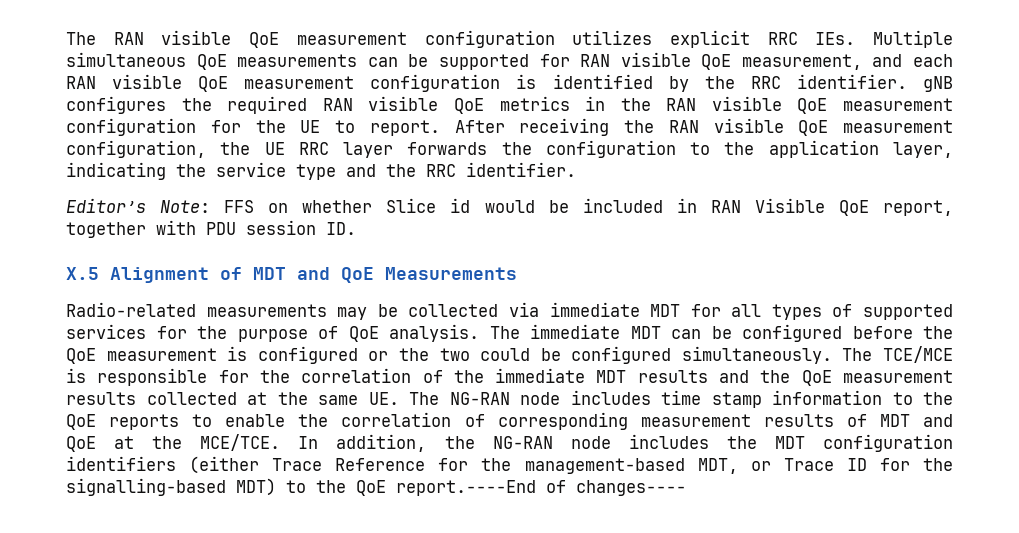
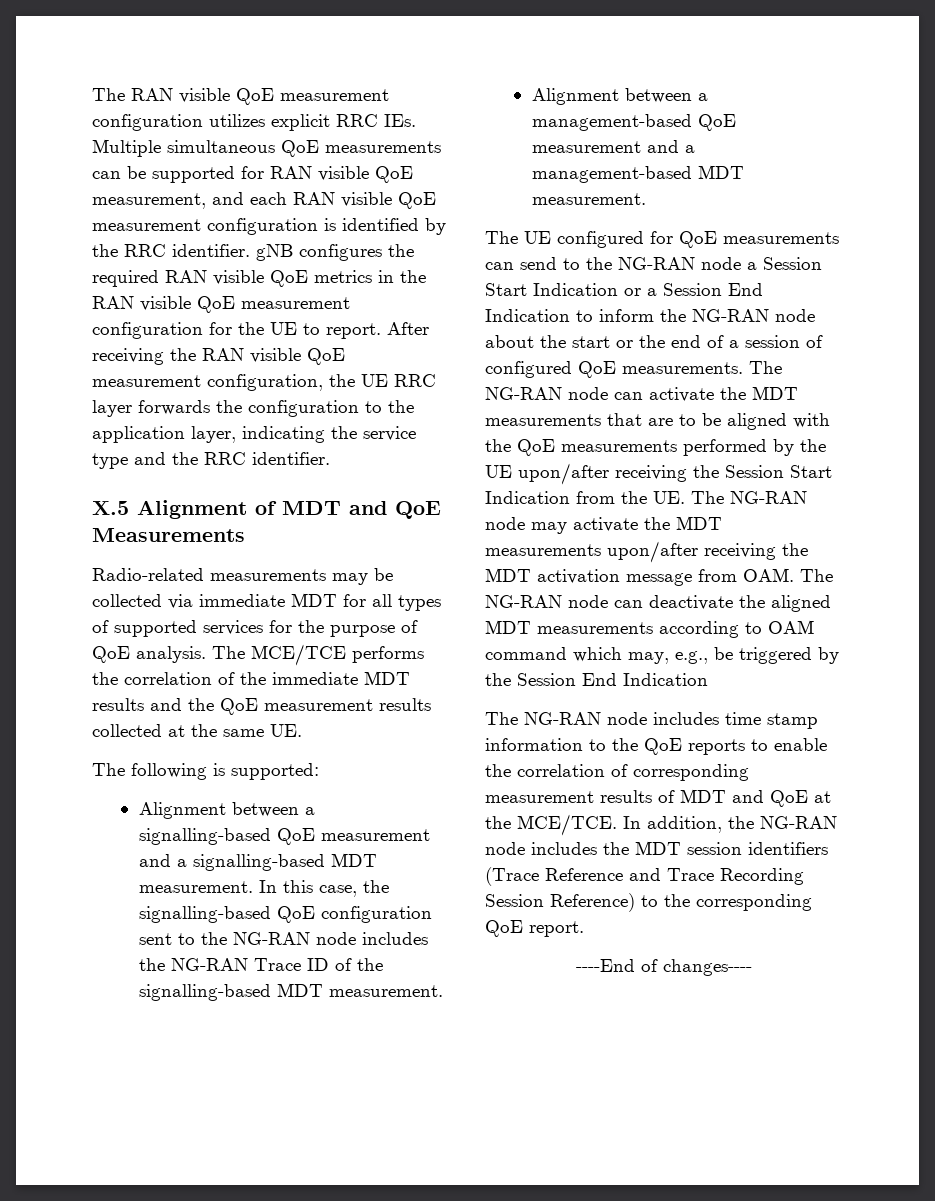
[66,198,953,216] [66,220,356,238] // Editor’s Note: FFS on whether Slice id would be included in RAN Visible QoE report, together with PDU session ID. -> (330, 458) none
[530,324,953,342] [66,346,953,364] [66,368,249,386] immediate MDT can be configured before the QoE measurement is configured or the two could be configured simultaneously. The TCE/MCE is responsible for -> [251,644,424,666] MCE/TCE performs
(399, 398) none -> [92,763,319,780] [138,802,315,819] [138,828,430,845] [138,853,377,871] [138,880,389,897] [138,906,432,923] [138,932,428,945] [138,958,383,971] [138,983,443,1001] [531,88,708,105] [531,114,736,131] [531,140,695,153] [531,165,744,183] [531,193,646,205] [485,231,839,248] [485,257,822,270] [485,283,763,296] [485,309,815,322] [485,335,823,348] [485,361,782,378] [485,386,798,402] [485,413,830,430] [485,439,826,456] [485,463,832,485] [485,491,807,504] [485,516,722,534] [485,541,808,563] [485,568,833,586] [485,595,831,612] [485,620,814,638] [485,647,839,664] [485,673,708,686] // The following is supported: // Alignment between a signalling-based QoE measurement and a signalling-based MDT measurement. In this case, the signalling-based QoE configuration sent to the NG-RAN node includes the NG-RAN Trace ID of the signalling-based MDT measurement. // Alignment between a management-based QoE measurement and a management-based MDT measurement. // The UE configured for QoE measurements can send to the NG-RAN node a Session Start Indication or a Session End Indication to inform the NG-RAN node about the start or the end of a session of configured QoE measurements. The NG-RAN node can activate the MDT measurements that are to be aligned with the QoE measurements performed by the UE upon/after receiving the Session Start Indication from the UE. The NG-RAN node may activate the MDT measurements upon/after receiving the MDT activation message from OAM. The NG-RAN node can deactivate the aligned MDT measurements according to OAM command which may, e.g., be triggered by the Session End Indication //
[823,434,954,452] [66,456,954,474] [66,478,536,496] configuration identifiers (either Trace Reference for the management-based MDT, or Trace ID for the signalling-based MDT) to the QoE report.----End -> [687,842,828,855] [485,867,804,886] [485,893,812,912] [485,920,584,937] [576,959,635,972] session identifiers (Trace Reference and Trace Recording Session Reference) to the corresponding QoE report. // ----End

